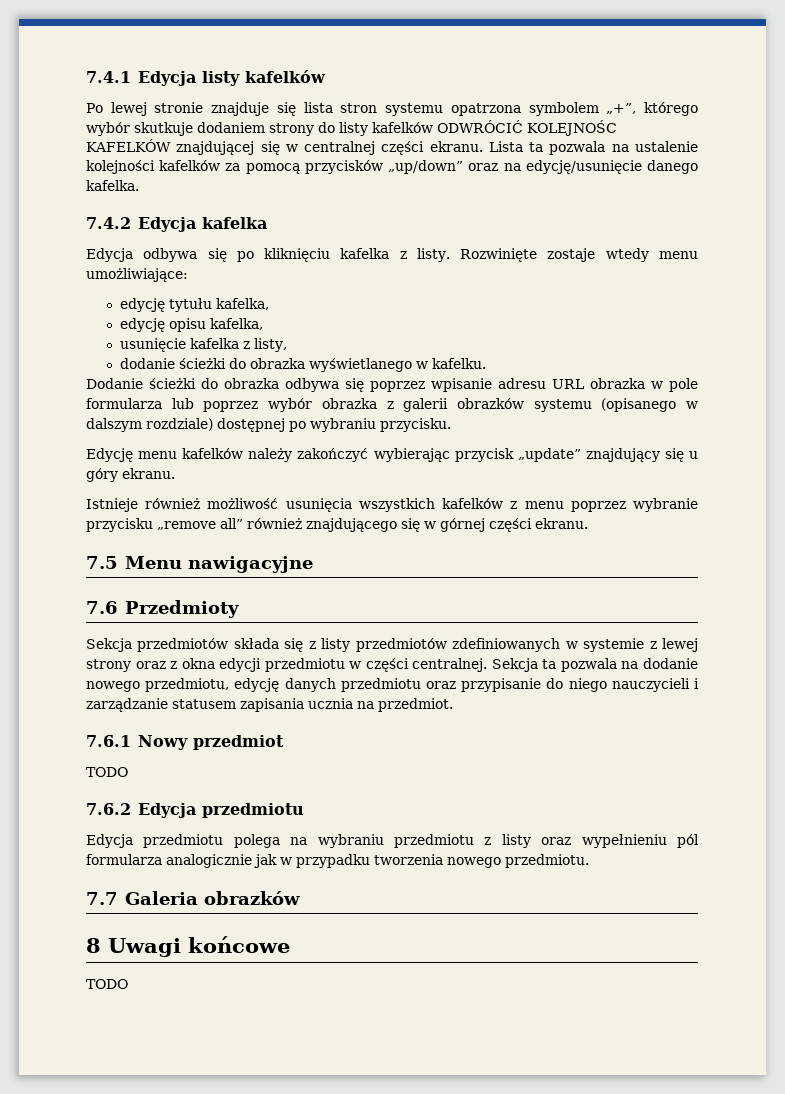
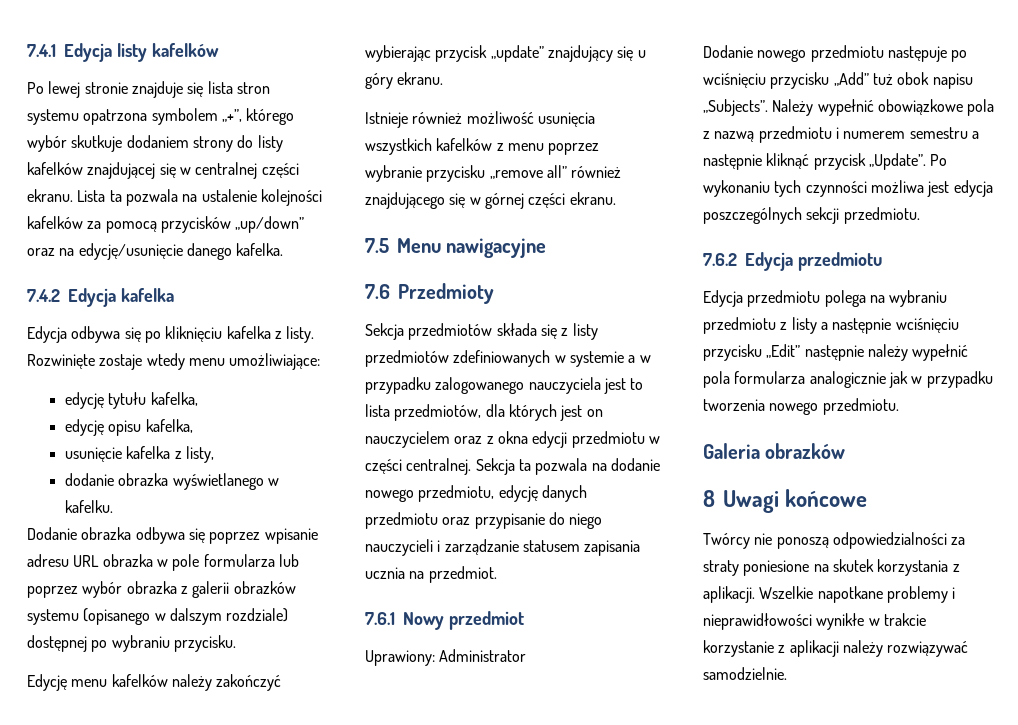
[437,120,617,136] [86,139,171,152] ODWRÓCIĆ KOLEJNOŚC KAFELKÓW -> (83, 168) none
[178,358,246,369] ścieżki do -> (114, 479) none
[149,378,218,389] ścieżki do -> (77, 533) none
[649,638,698,652] [86,659,131,672] z lewej strony -> [628,355,651,363] [365,377,644,394] [365,404,603,421] [365,431,450,448] a w przypadku zalogowanego nauczyciela jest to lista przedmiotów, dla których jest on nauczycielem
[86,767,128,777] TODO -> [365,649,527,666] [703,45,968,62] [703,72,973,89] [703,99,995,116] [703,126,979,143] [703,153,948,170] [703,180,993,197] [703,207,920,224] Uprawiony: Administrator // Dodanie nowego przedmiotu następuje po wciśnięciu przycisku „Add” tuż obok napisu „Subjects”. Należy wypełnić obowiązkowe pola z nazwą przedmiotu i numerem semestru a następnie kliknąć przycisk „Update”. Po wykonaniu tych czynności możliwa jest edycja poszczególnych sekcji przedmiotu.
[541,834,699,848] oraz wypełnieniu pól -> [820,318,959,334] [703,344,969,361] [703,371,730,388] a następnie wciśnięciu przycisku „Edit” następnie należy wypełnić pola
[86,892,118,905] 7.7 -> (899, 406) none
[86,979,128,989] TODO -> [703,532,966,549] [703,559,960,576] [703,586,956,603] [703,613,926,630] [703,640,969,657] [703,667,787,680] Twórcy nie ponoszą odpowiedzialności za straty poniesione na skutek korzystania z aplikacji. Wszelkie napotkane problemy i nieprawidłowości wynikłe w trakcie korzystanie z aplikacji należy rozwiązywać samodzielnie.

